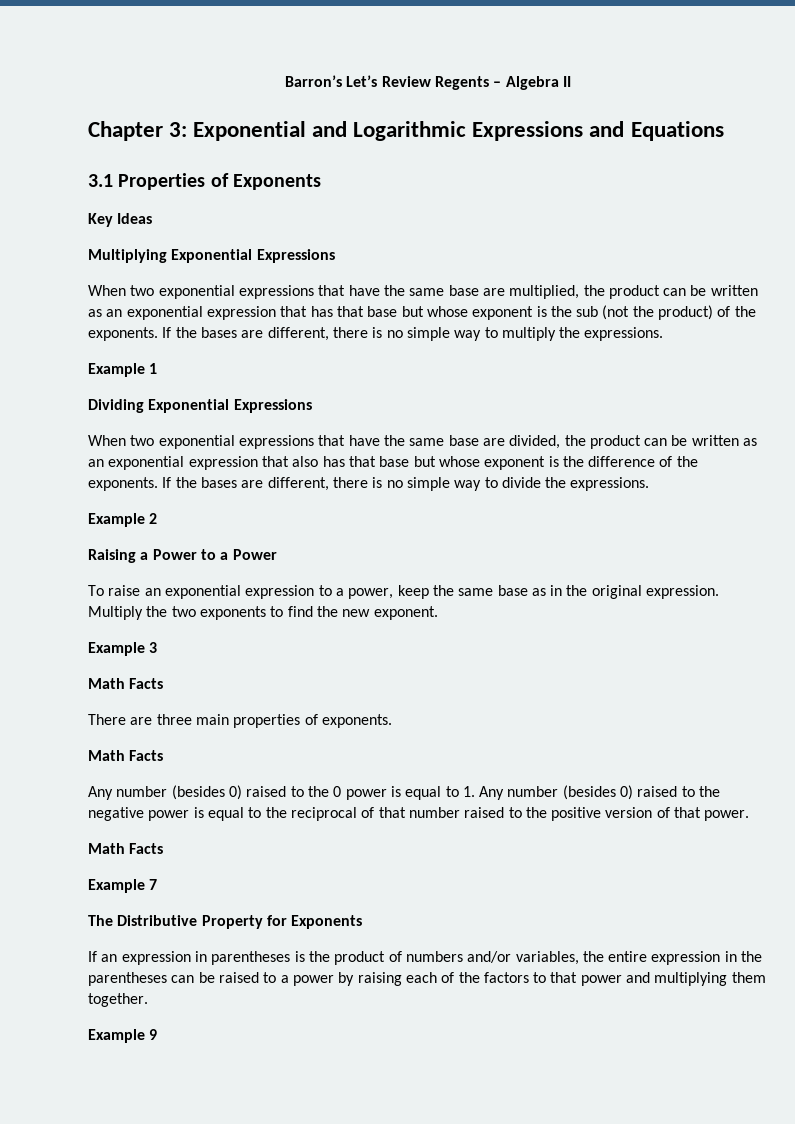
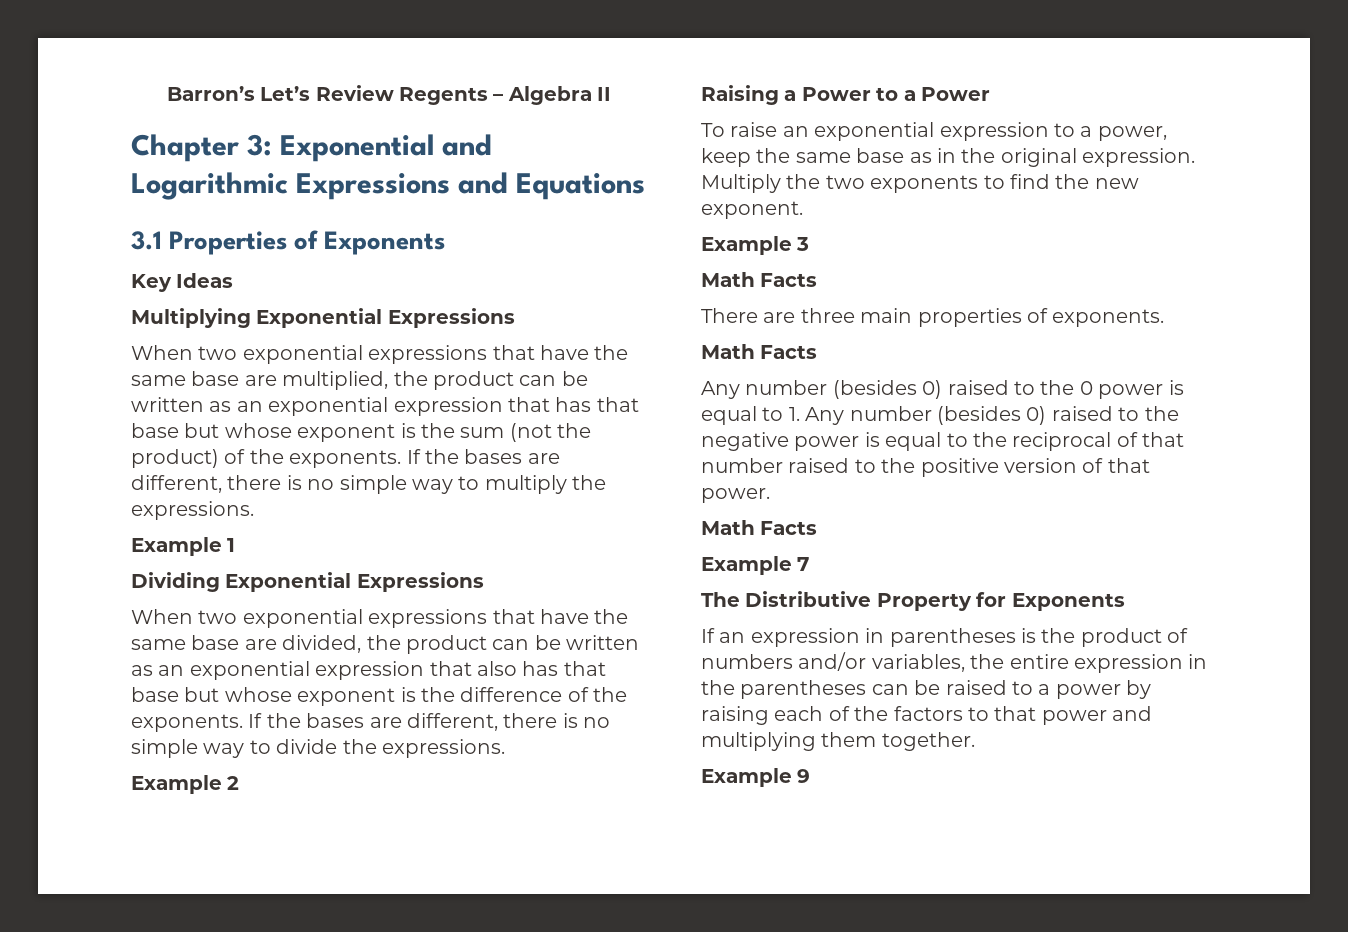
[576,306,599,317] sub -> [460,427,505,438] sum

